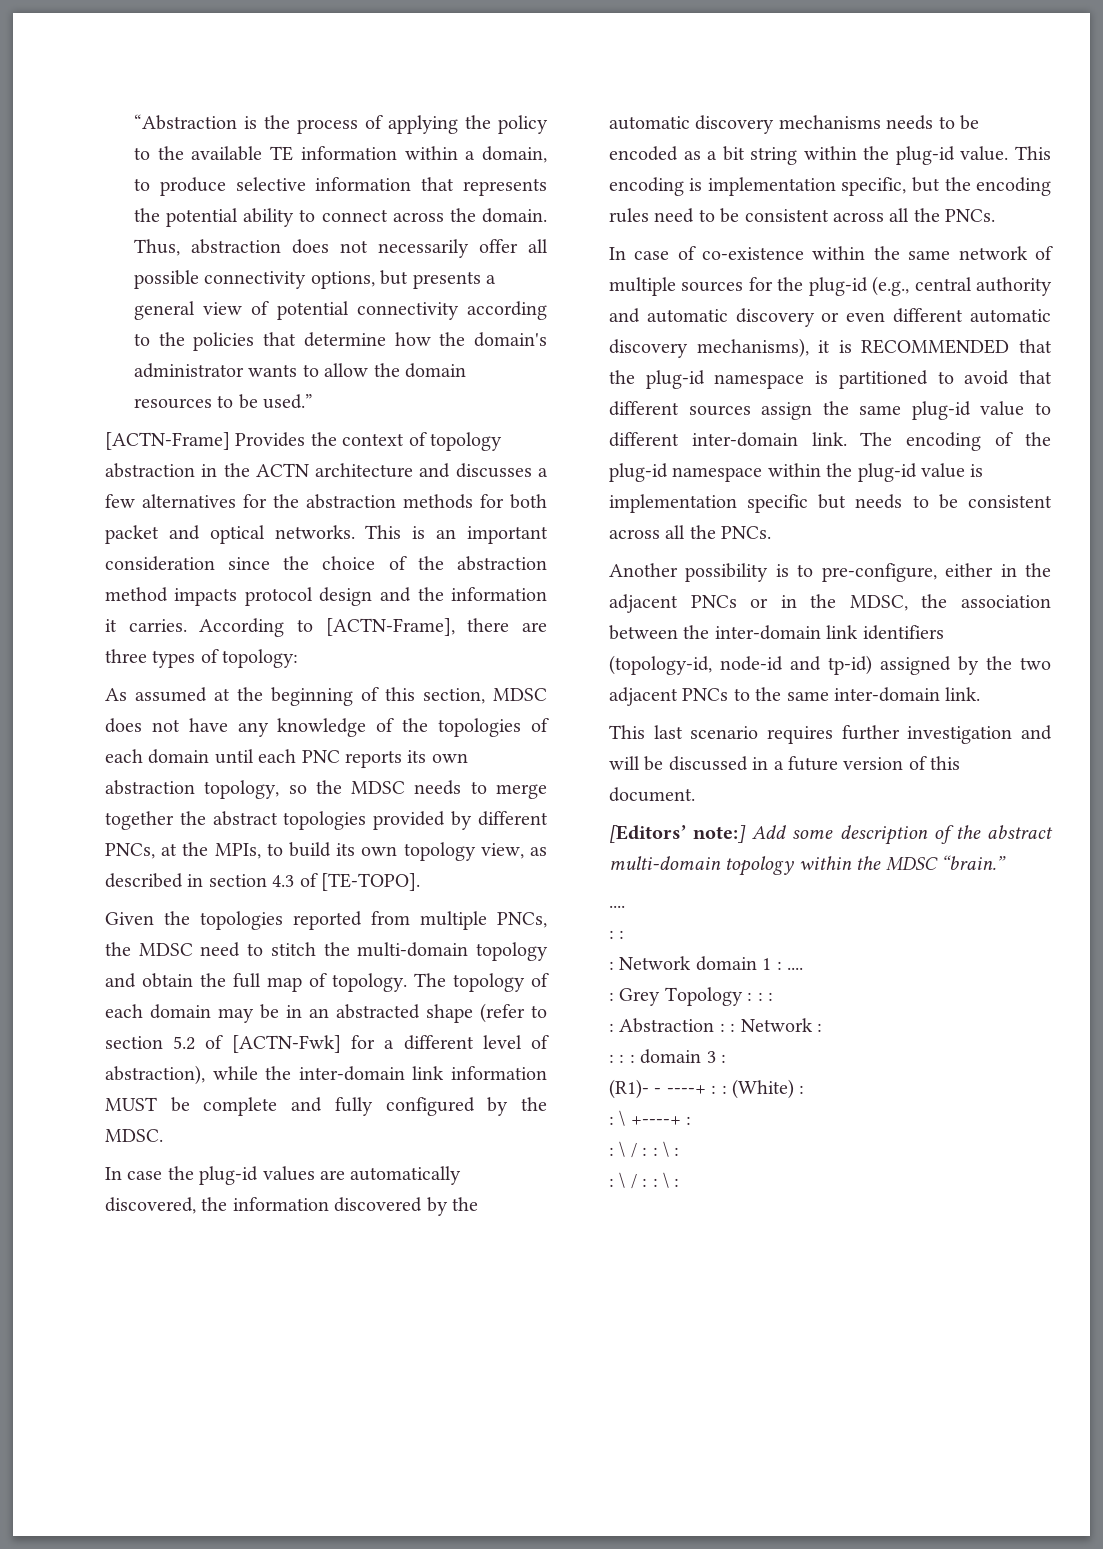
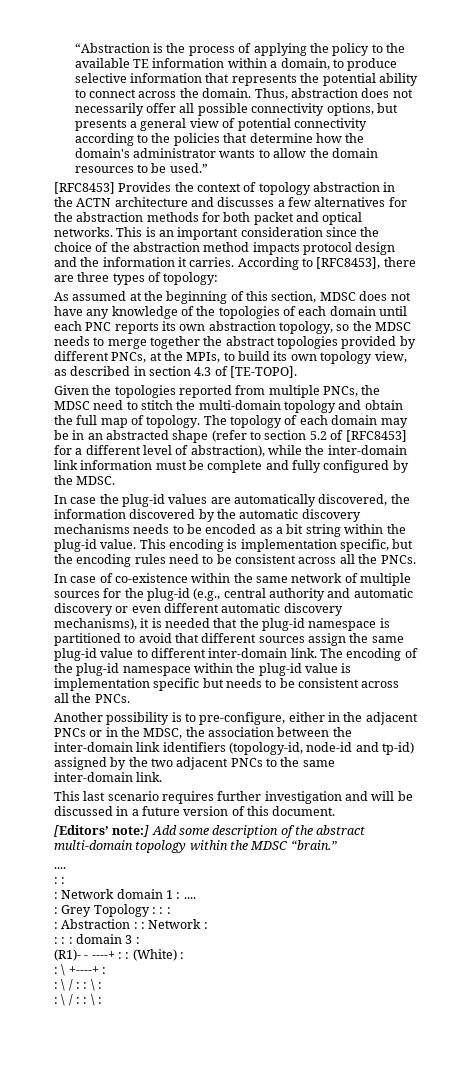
[104,432,230,450] [ACTN-Frame] -> [53,182,115,194] [RFC8453]
[325,618,455,636] [ACTN-Frame], -> [316,257,381,269] [RFC8453],
[231,1035,341,1053] [ACTN-Fwk] -> [345,430,407,442] [RFC8453]
[104,1097,157,1111] MUST -> [155,461,187,470] must
[861,339,1010,354] RECOMMENDED -> [164,618,210,628] needed

